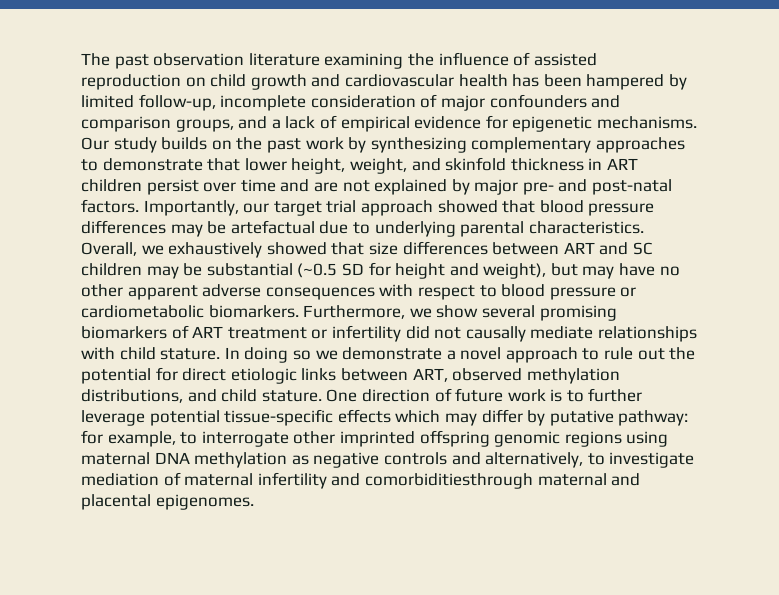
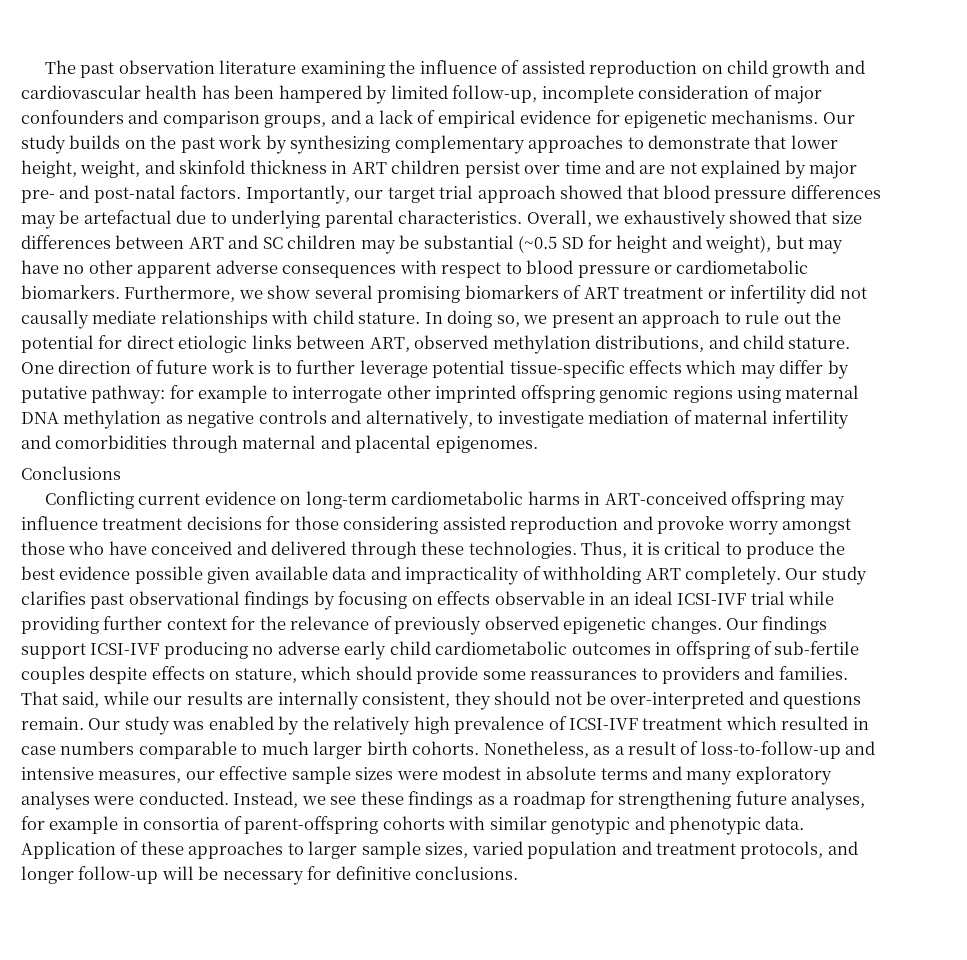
[292,347,502,360] so we demonstrate a novel -> [496,312,639,328] so, we present an
[107,431,176,447] example, -> [198,385,268,403] example
[364,473,533,489] comorbiditiesthrough -> [55,435,238,453] comorbidities through
(254, 502) none -> [21,466,121,480] [45,491,845,510] [21,516,852,535] [21,541,845,559] [21,566,867,585] [21,591,835,610] [21,616,828,635] [21,641,860,660] [21,666,848,684] [21,691,862,710] [21,716,869,735] [21,741,876,759] [21,766,832,785] [21,791,866,810] [21,816,805,835] [21,841,858,859] [21,866,519,885] // Conclusions // Conflicting current evidence on long-term cardiometabolic harms in ART-conceived offspring may influence treatment decisions for those considering assisted reproduction and provoke worry amongst those who have conceived and delivered through these technologies. Thus, it is critical to produce the best evidence possible given available data and impracticality of withholding ART completely. Our study clarifies past observational findings by focusing on effects observable in an ideal ICSI-IVF trial while providing further context for the relevance of previously observed epigenetic changes. Our findings support ICSI-IVF producing no adverse early child cardiometabolic outcomes in offspring of sub-fertile couples despite effects on stature, which should provide some reassurances to providers and families. That said, while our results are internally consistent, they should not be over-interpreted and questions remain. Our study was enabled by the relatively high prevalence of ICSI-IVF treatment which resulted in case numbers comparable to much larger birth cohorts. Nonetheless, as a result of loss-to-follow-up and intensive measures, our effective sample sizes were modest in absolute terms and many exploratory analyses were conducted. Instead, we see these findings as a roadmap for strengthening future analyses, for example in consortia of parent-offspring cohorts with similar genotypic and phenotypic data. Application of these approaches to larger sample sizes, varied population and treatment protocols, and longer follow-up will be necessary for definitive conclusions.

